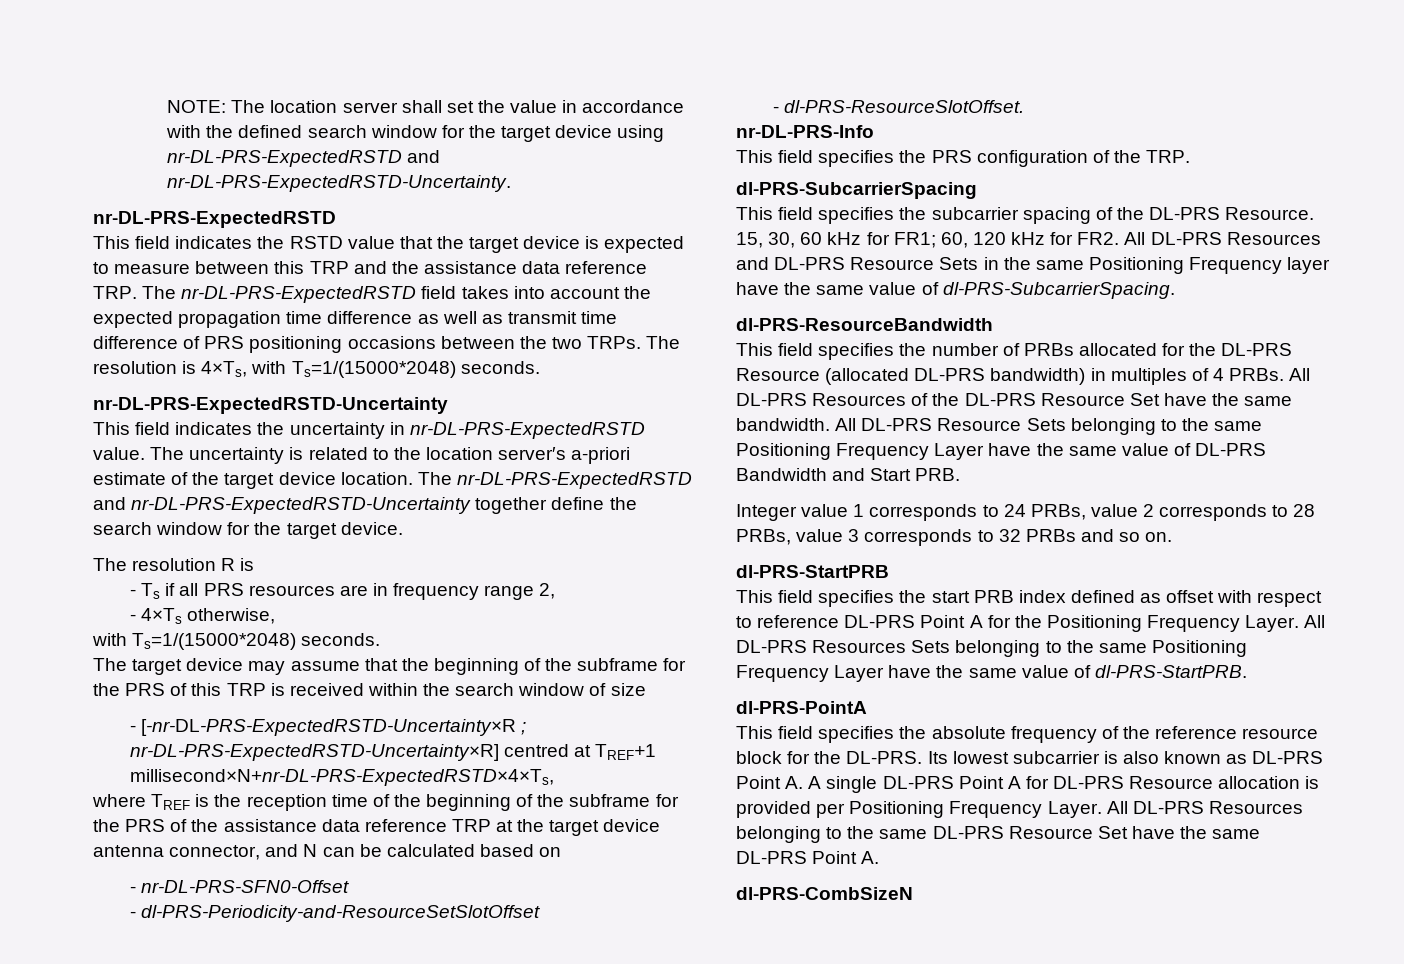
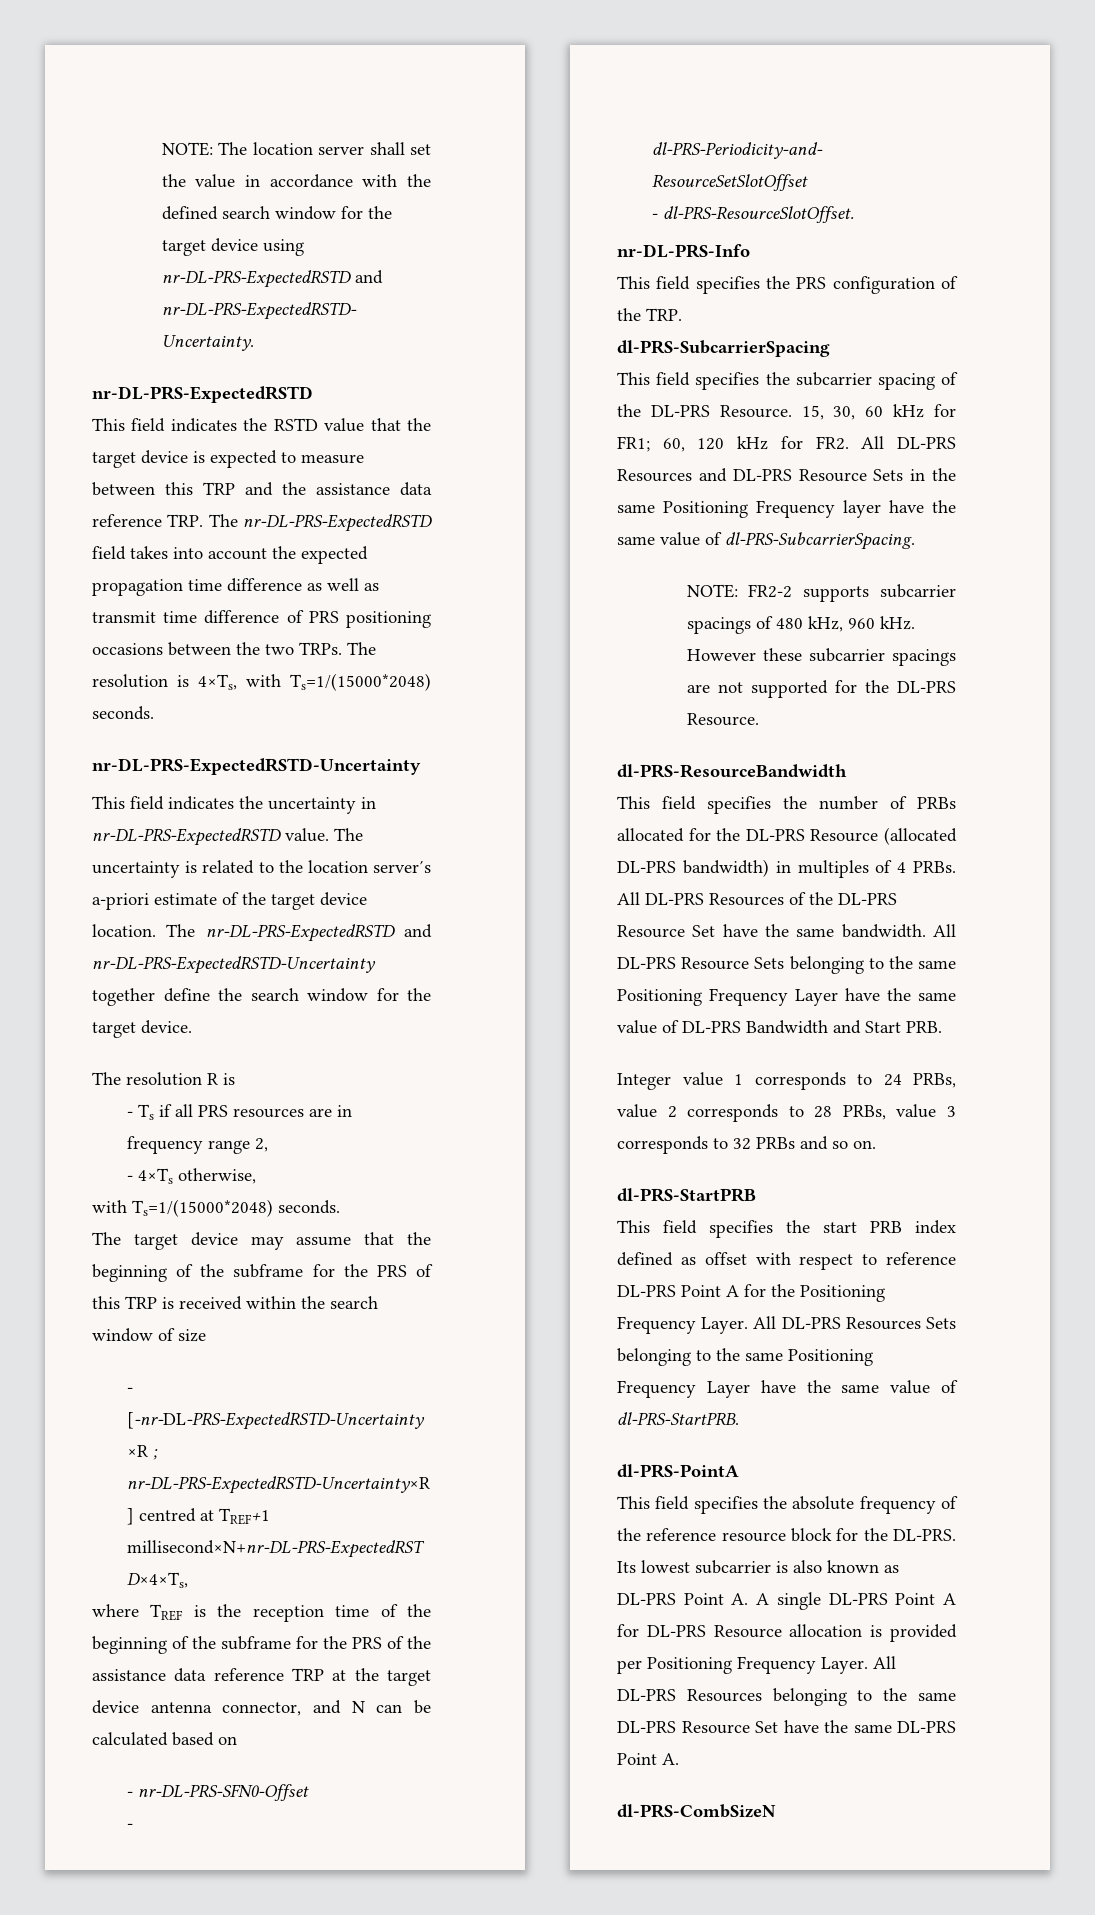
(1175, 290) none -> [686,584,956,602] [686,616,915,634] [686,648,956,666] [686,680,956,698] [686,713,759,726] // NOTE: FR2-2 supports subcarrier spacings of 480 kHz, 960 kHz. However these subcarrier spacings are not supported for the DL-PRS Resource.

